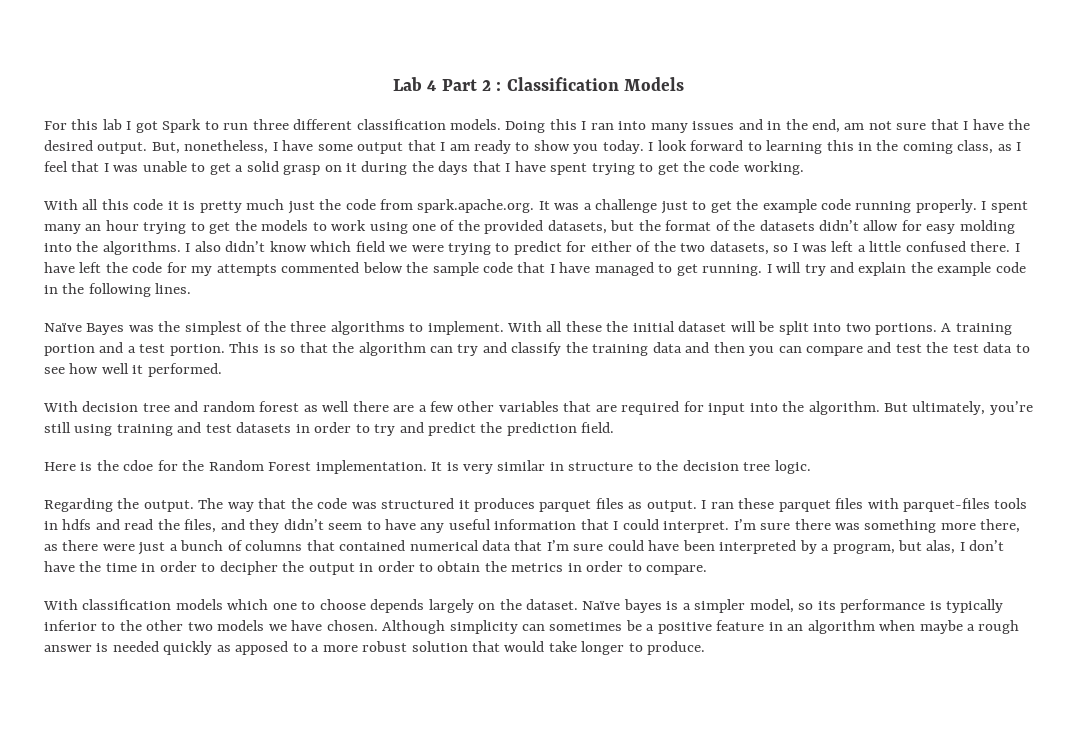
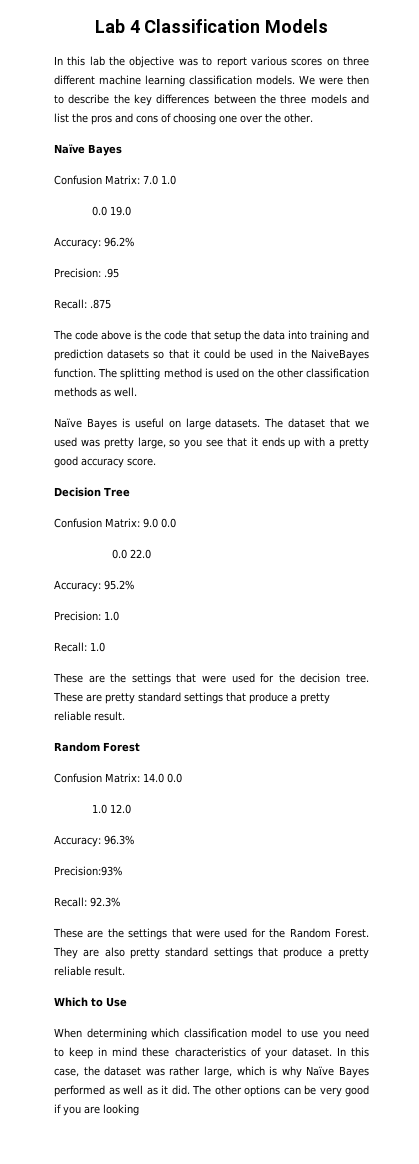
[441,79,502,91] Part 2 : -> (140, 26) none
[44,121,67,130] For -> [54,56,63,65] In
[126,119,1031,133] [44,140,1022,154] [44,161,804,175] [43,199,1028,214] [44,220,1015,234] [44,241,1020,255] [44,262,1026,276] [44,283,192,297] [44,321,1012,335] [44,342,1030,356] [44,363,222,377] [43,401,1033,415] [44,422,615,436] [44,460,811,474] [44,498,1028,512] [44,519,1021,533] [44,540,1005,555] [44,561,708,575] [43,599,1004,613] [44,620,1020,634] [44,641,706,655] I got Spark to run three different classification models. Doing this I ran into many issues and in the end, am not sure that I have the desired output. But, nonetheless, I have some output that I am ready to show you today. I look forward to learning this in the coming class, as I feel that I was unable to get a solid grasp on it during the days that I have spent trying to get the code working. // With all this code it is pretty much just the code from spark.apache.org. It was a challenge just to get the example code running properly. I spent many an hour trying to get the models to work using one of the provided datasets, but the format of the datasets didn’t allow for easy molding into the algorithms. I also didn’t know which field we were trying to predict for either of the two datasets, so I was left a little confused there. I have left the code for my attempts commented below the sample code that I have managed to get running. I will try and explain the example code in the following lines. // Naïve Bayes was the simplest of the three algorithms to implement. With all these the initial dataset will be split into two portions. A training portion and a test portion. This is so that the algorithm can try and classify the training data and then you can compare and test the test data to see how well it performed. // With decision tree and random forest as well there are a few other variables that are required for input into the algorithm. But ultimately, you’re still using training and test datasets in order to try and predict the prediction field. // Here is the cdoe for the Random Forest implementation. It is very similar in structure to the decision tree logic. // Regarding the output. The way that the code was structured it produces parquet files as output. I ran these parquet files with parquet-files tools in hdfs and read the files, and they didn’t seem to have any useful information that I could interpret. I’m sure there was something more there, as there were just a bunch of columns that contained numerical data that I’m sure could have been interpreted by a program, but alas, I don’t have the time in order to decipher the output in order to obtain the metrics in order to compare. // With classification models which one to choose depends largely on the dataset. Naïve bayes is a simpler model, so its performance is typically inferior to the other two models we have chosen. Although simplicity can sometimes be a positive feature in an algorithm when maybe a rough answer is needed quickly as apposed to a more robust solution that would take longer to produce. -> [109,56,370,68] [54,75,369,87] [54,94,369,106] [54,113,313,125] [54,144,122,156] [54,175,176,185] [92,206,132,216] [54,237,134,249] [54,268,119,278] [54,299,111,309] [53,330,369,342] [54,349,369,361] [54,368,370,380] [54,387,137,397] [54,418,369,430] [54,437,369,449] [54,456,156,468] [54,487,130,497] [54,518,176,528] [111,549,151,559] [54,580,134,592] [54,611,119,621] [54,642,105,652] [53,673,369,685] [53,692,330,704] [54,711,125,721] [54,742,140,752] [54,773,182,783] [92,804,132,814] [54,835,134,847] [54,866,122,876] [54,897,120,907] [53,928,369,940] [53,947,369,959] [54,966,125,976] [54,997,127,1007] [54,1028,369,1040] [54,1047,369,1059] [54,1066,369,1078] [54,1085,369,1097] [54,1104,139,1116] the objective was to report various scores on three different machine learning classification models. We were then to describe the key differences between the three models and list the pros and cons of choosing one over the other. // Naïve Bayes // Confusion Matrix: 7.0 1.0 // 0.0 19.0 // Accuracy: 96.2% // Precision: .95 // Recall: .875 // The code above is the code that setup the data into training and prediction datasets so that it could be used in the NaiveBayes function. The splitting method is used on the other classification methods as well. // Naïve Bayes is useful on large datasets. The dataset that we used was pretty large, so you see that it ends up with a pretty good accuracy score. // Decision Tree // Confusion Matrix: 9.0 0.0 // 0.0 22.0 // Accuracy: 95.2% // Precision: 1.0 // Recall: 1.0 // These are the settings that were used for the decision tree. These are pretty standard settings that produce a pretty reliable result. // Random Forest // Confusion Matrix: 14.0 0.0 // 1.0 12.0 // Accuracy: 96.3% // Precision:93% // Recall: 92.3% // These are the settings that were used for the Random Forest. They are also pretty standard settings that produce a pretty reliable result. // Which to Use // When determining which classification model to use you need to keep in mind these characteristics of your dataset. In this case, the dataset was rather large, which is why Naïve Bayes performed as well as it did. The other options can be very good if you are looking

